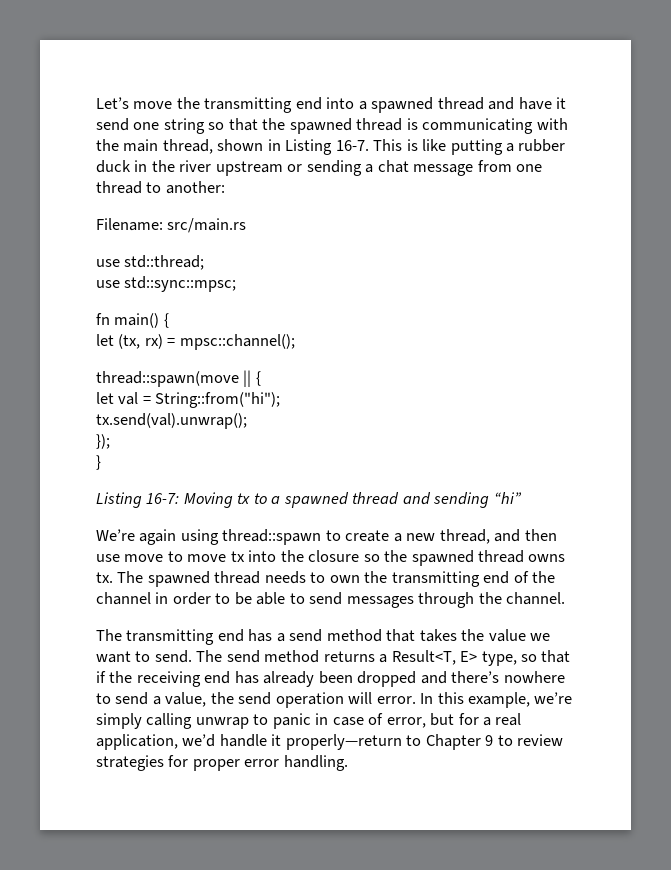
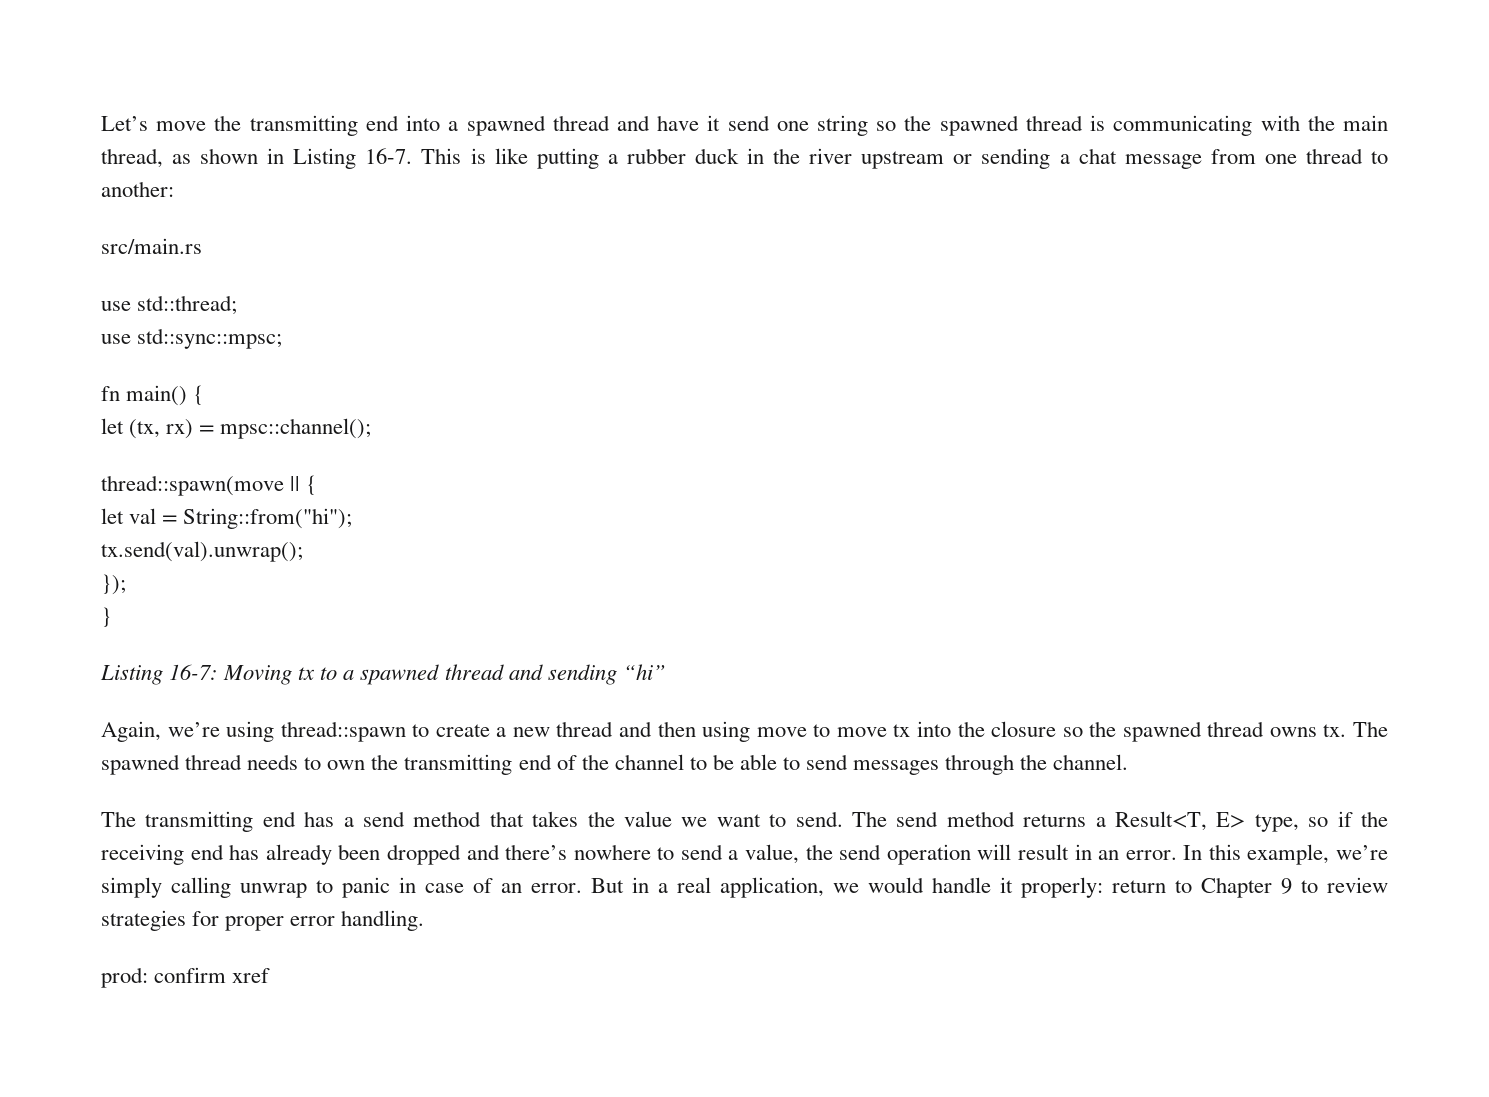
[228,118,258,131] that -> (897, 126) none
(213, 146) none -> [172,154,192,164] as
[96,218,163,231] Filename: -> (174, 189) none
[96,529,177,545] We’re again -> [101,721,220,742] Again, we’re
[439,529,490,544] thread, -> [556,721,614,737] thread
[96,554,120,562] use -> [702,721,751,742] using
[155,592,211,605] in order -> (684, 762) none
[541,650,571,663] that -> (1329, 822) none
(373, 698) none -> [1017,844,1120,860] result in an
[386,713,522,728] [96,734,402,750] error, but for a real application, we’d handle it properly—return -> [501,877,1166,898] an error. But in a real application, we would handle it properly: return
(348, 763) none -> [101,967,271,988] // prod: confirm xref

